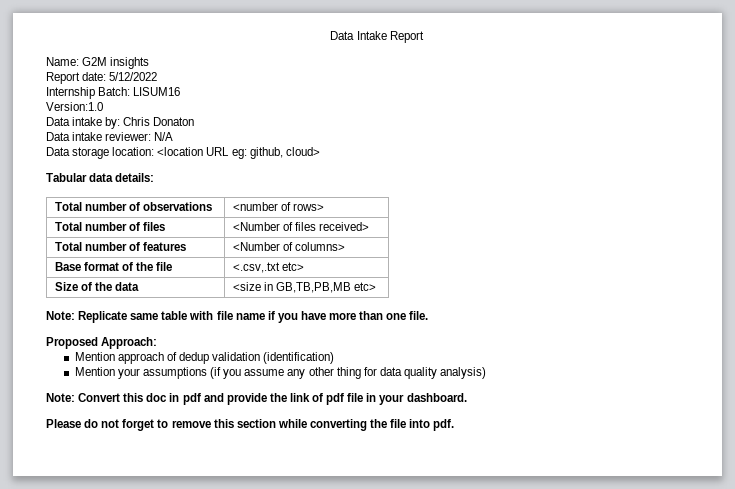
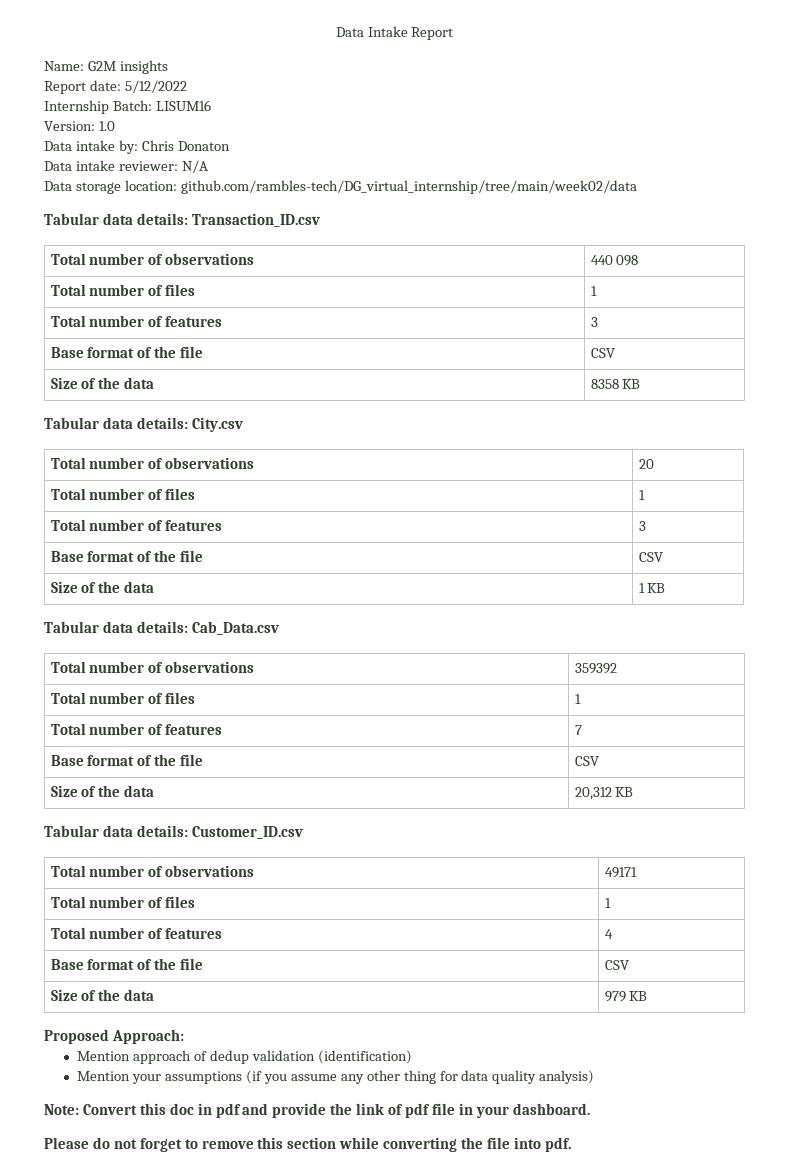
[46,102,103,111] Version:1.0 -> [44,121,115,131] Version: 1.0
[157,147,320,159] [46,173,155,182] [54,202,212,211] [232,202,324,211] [54,222,165,231] [232,222,369,231] [54,242,186,251] [232,242,345,251] [54,262,173,271] [232,262,304,273] [54,282,139,291] [232,282,376,293] [46,311,429,323] <location URL eg: github, cloud> // Tabular data details: // Total number of observations | <number of rows> // Total number of files | <Number of files received> // Total number of features | <Number of columns> // Base format of the file | <.csv,.txt etc> // Size of the data | <size in GB,TB,PB,MB etc> // Note: Replicate same table with file name if you have more than one file. -> [180,180,637,194] [44,213,320,227] [50,253,255,265] [590,255,639,266] [50,284,196,296] [590,286,597,296] [50,315,223,327] [590,317,598,327] [50,346,204,358] [590,348,615,358] [50,377,155,389] [590,379,641,389] [44,417,243,432] [50,457,255,469] [638,459,654,469] [50,488,196,500] [638,490,645,500] [50,519,223,531] [638,521,646,531] [50,550,204,562] [638,552,663,562] [50,581,155,593] [638,583,666,593] [44,621,279,635] [50,661,255,673] [574,663,617,674] [50,692,196,704] [574,694,581,704] [50,723,223,735] [574,725,582,735] [50,754,204,766] [574,756,599,766] [50,785,155,797] [574,787,634,800] [44,825,303,839] [50,865,255,877] [604,867,637,878] [50,896,196,908] [604,898,611,908] [50,927,223,939] [604,929,613,939] [50,958,204,970] [604,960,629,970] [50,989,155,1001] [604,991,648,1002] github.com/rambles-tech/DG_virtual_internship/tree/main/week02/data // Tabular data details: Transaction_ID.csv // Total number of observations | 440 098 // Total number of files | 1 // Total number of features | 3 // Base format of the file | CSV // Size of the data | 8358 KB // Tabular data details: City.csv // Total number of observations | 20 // Total number of files | 1 // Total number of features | 3 // Base format of the file | CSV // Size of the data | 1 KB // Tabular data details: Cab_Data.csv // Total number of observations | 359392 // Total number of files | 1 // Total number of features | 7 // Base format of the file | CSV // Size of the data | 20,312 KB // Tabular data details: Customer_ID.csv // Total number of observations | 49171 // Total number of files | 1 // Total number of features | 4 // Base format of the file | CSV // Size of the data | 979 KB

